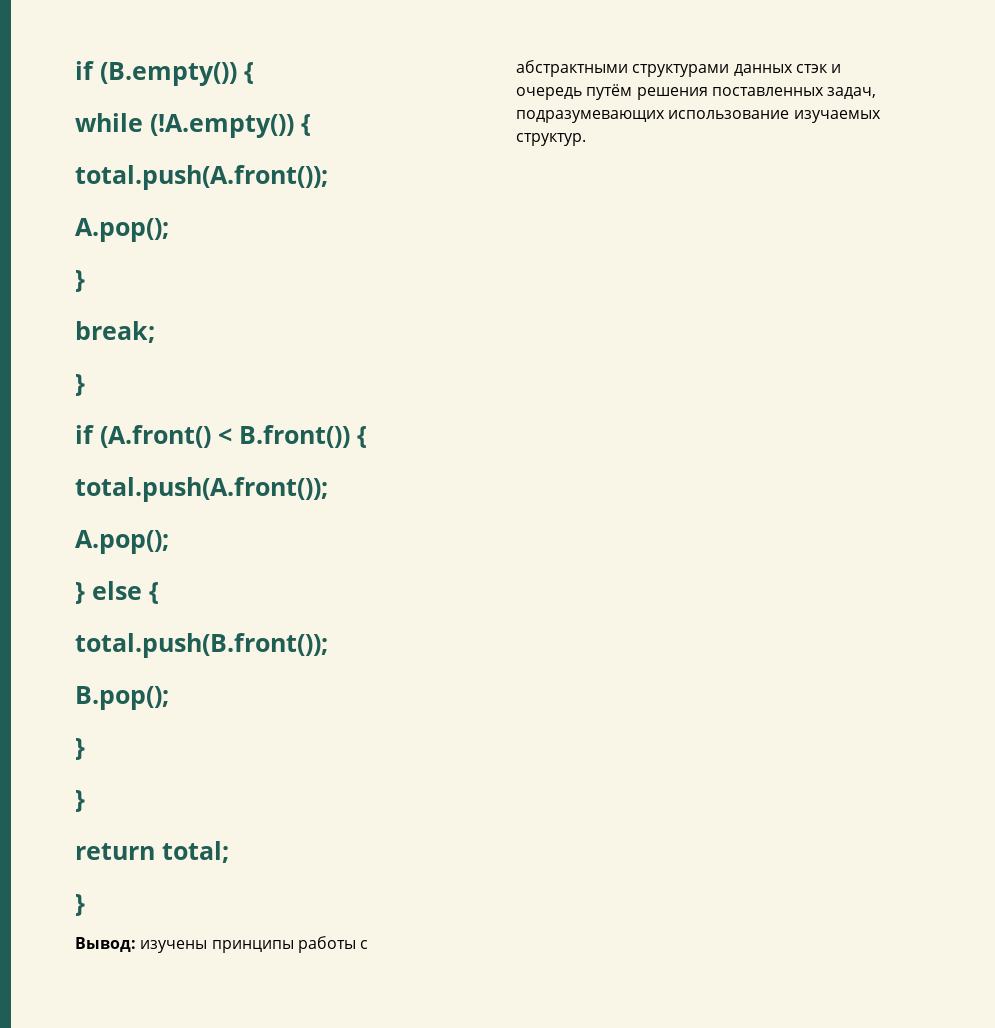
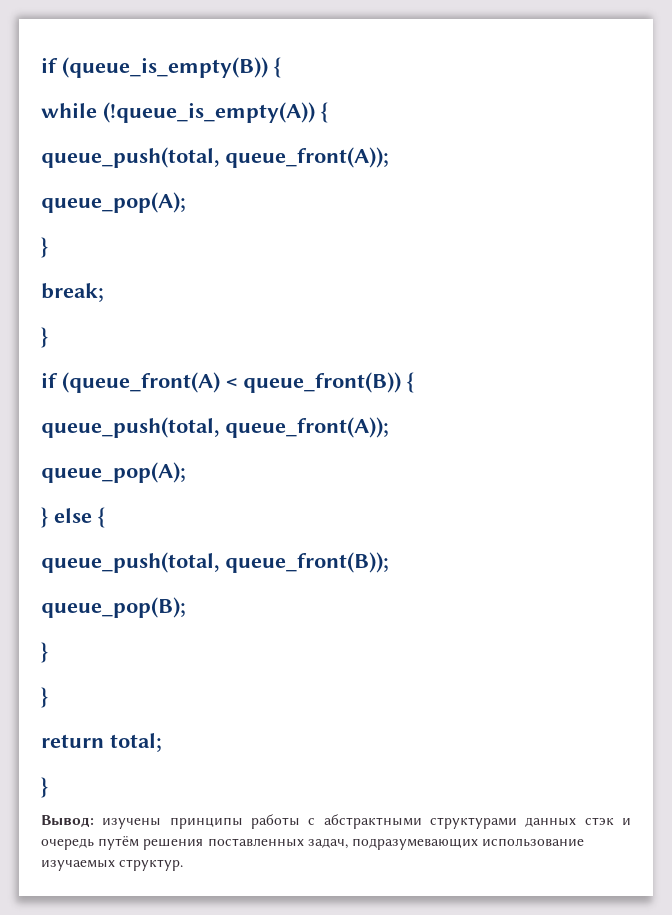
[75,61,237,86] if (B.empty()) -> [41,57,268,78] if (queue_is_empty(B))
[150,114,311,138] [75,165,328,190] [75,218,169,242] (!A.empty()) { // total.push(A.front()); // A.pop(); -> [103,102,328,123] [41,147,389,168] [41,192,186,213] (!queue_is_empty(A)) { // queue_push(total, queue_front(A)); // queue_pop(A);
[100,425,367,448] [75,477,328,502] [75,530,169,554] (A.front() < B.front()) { // total.push(A.front()); // A.pop(); -> [62,372,414,393] [41,417,389,438] [41,462,186,483] (queue_front(A) < queue_front(B)) { // queue_push(total, queue_front(A)); // queue_pop(A);
[75,633,328,658] [75,686,169,710] total.push(B.front()); // B.pop(); -> [41,552,389,573] [41,597,186,618] queue_push(total, queue_front(B)); // queue_pop(B);

